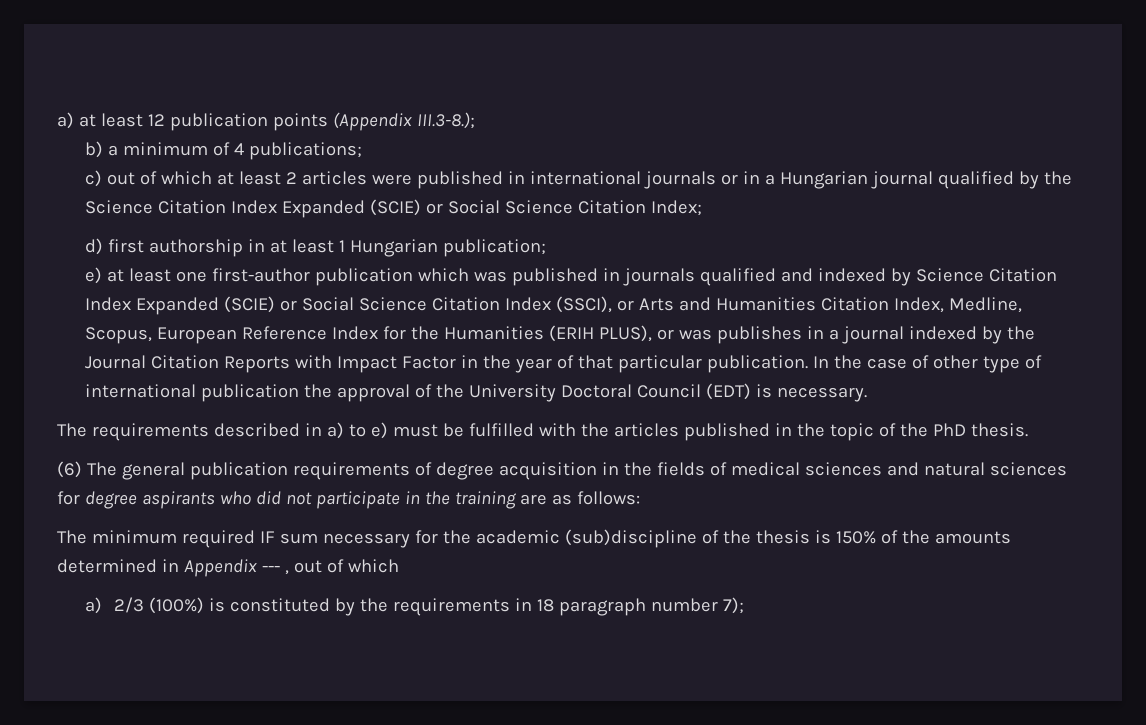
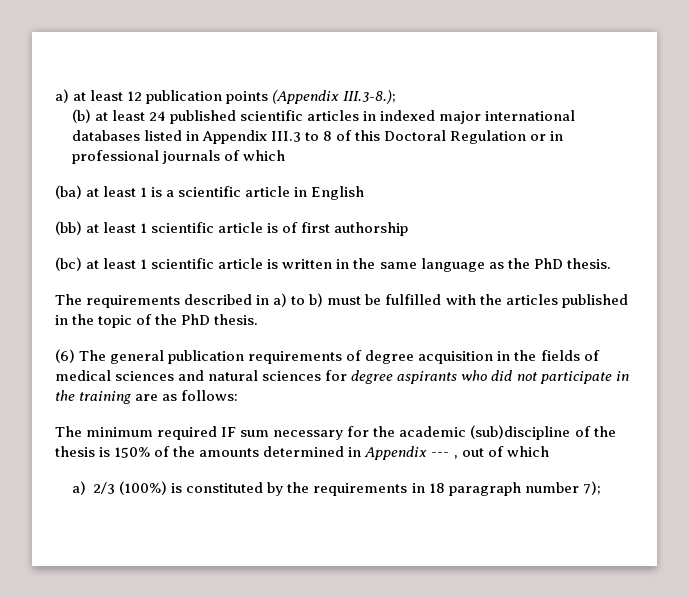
[85,141,363,160] [85,170,1073,189] [85,199,703,218] [85,238,547,257] [85,267,1058,286] [85,296,1023,315] [85,325,1036,344] [85,355,1043,373] [85,383,868,402] b) a minimum of 4 publications; // c) out of which at least 2 articles were published in international journals or in a Hungarian journal qualified by the Science Citation Index Expanded (SCIE) or Social Science Citation Index; // d) first authorship in at least 1 Hungarian publication; // e) at least one first-author publication which was published in journals qualified and indexed by Science Citation Index Expanded (SCIE) or Social Science Citation Index (SSCI), or Arts and Humanities Citation Index, Medline, Scopus, European Reference Index for the Humanities (ERIH PLUS), or was publishes in a journal indexed by the Journal Citation Reports with Impact Factor in the year of that particular publication. In the case of other type of international publication the approval of the University Doctoral Council (EDT) is necessary. -> [71,109,576,124] [71,130,564,144] [71,150,285,164] [55,185,365,200] [55,221,409,236] [55,257,611,272] (b) at least 24 published scientific articles in indexed major international databases listed in Appendix III.3 to 8 of this Doctoral Regulation or in professional journals of which // (ba) at least 1 is a scientific article in English // (bb) at least 1 scientific article is of first authorship // (bc) at least 1 scientific article is written in the same language as the PhD thesis.
[370,422,388,439] e) -> [309,293,324,307] b)

